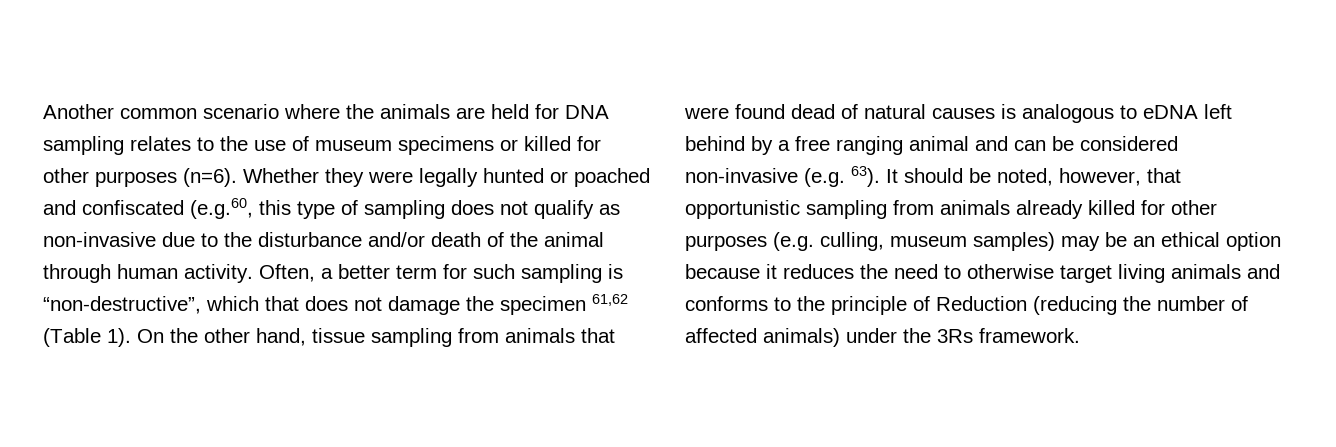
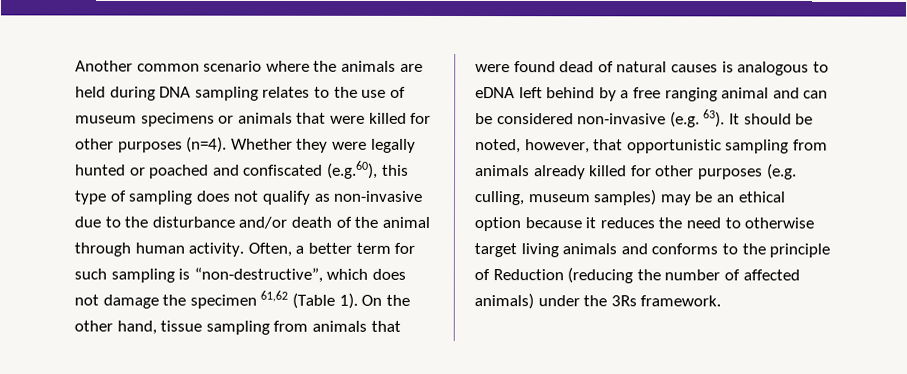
[535,104,559,119] for -> [109,86,156,101] during
[524,136,601,151] [43,168,237,187] killed for other purposes (n=6). -> [237,112,432,124] [75,136,228,153] animals that were killed for other purposes (n=4).
[190,198,253,219] (e.g.60, -> [326,160,378,179] (e.g.60),
[265,296,299,311] that -> (369, 274) none

